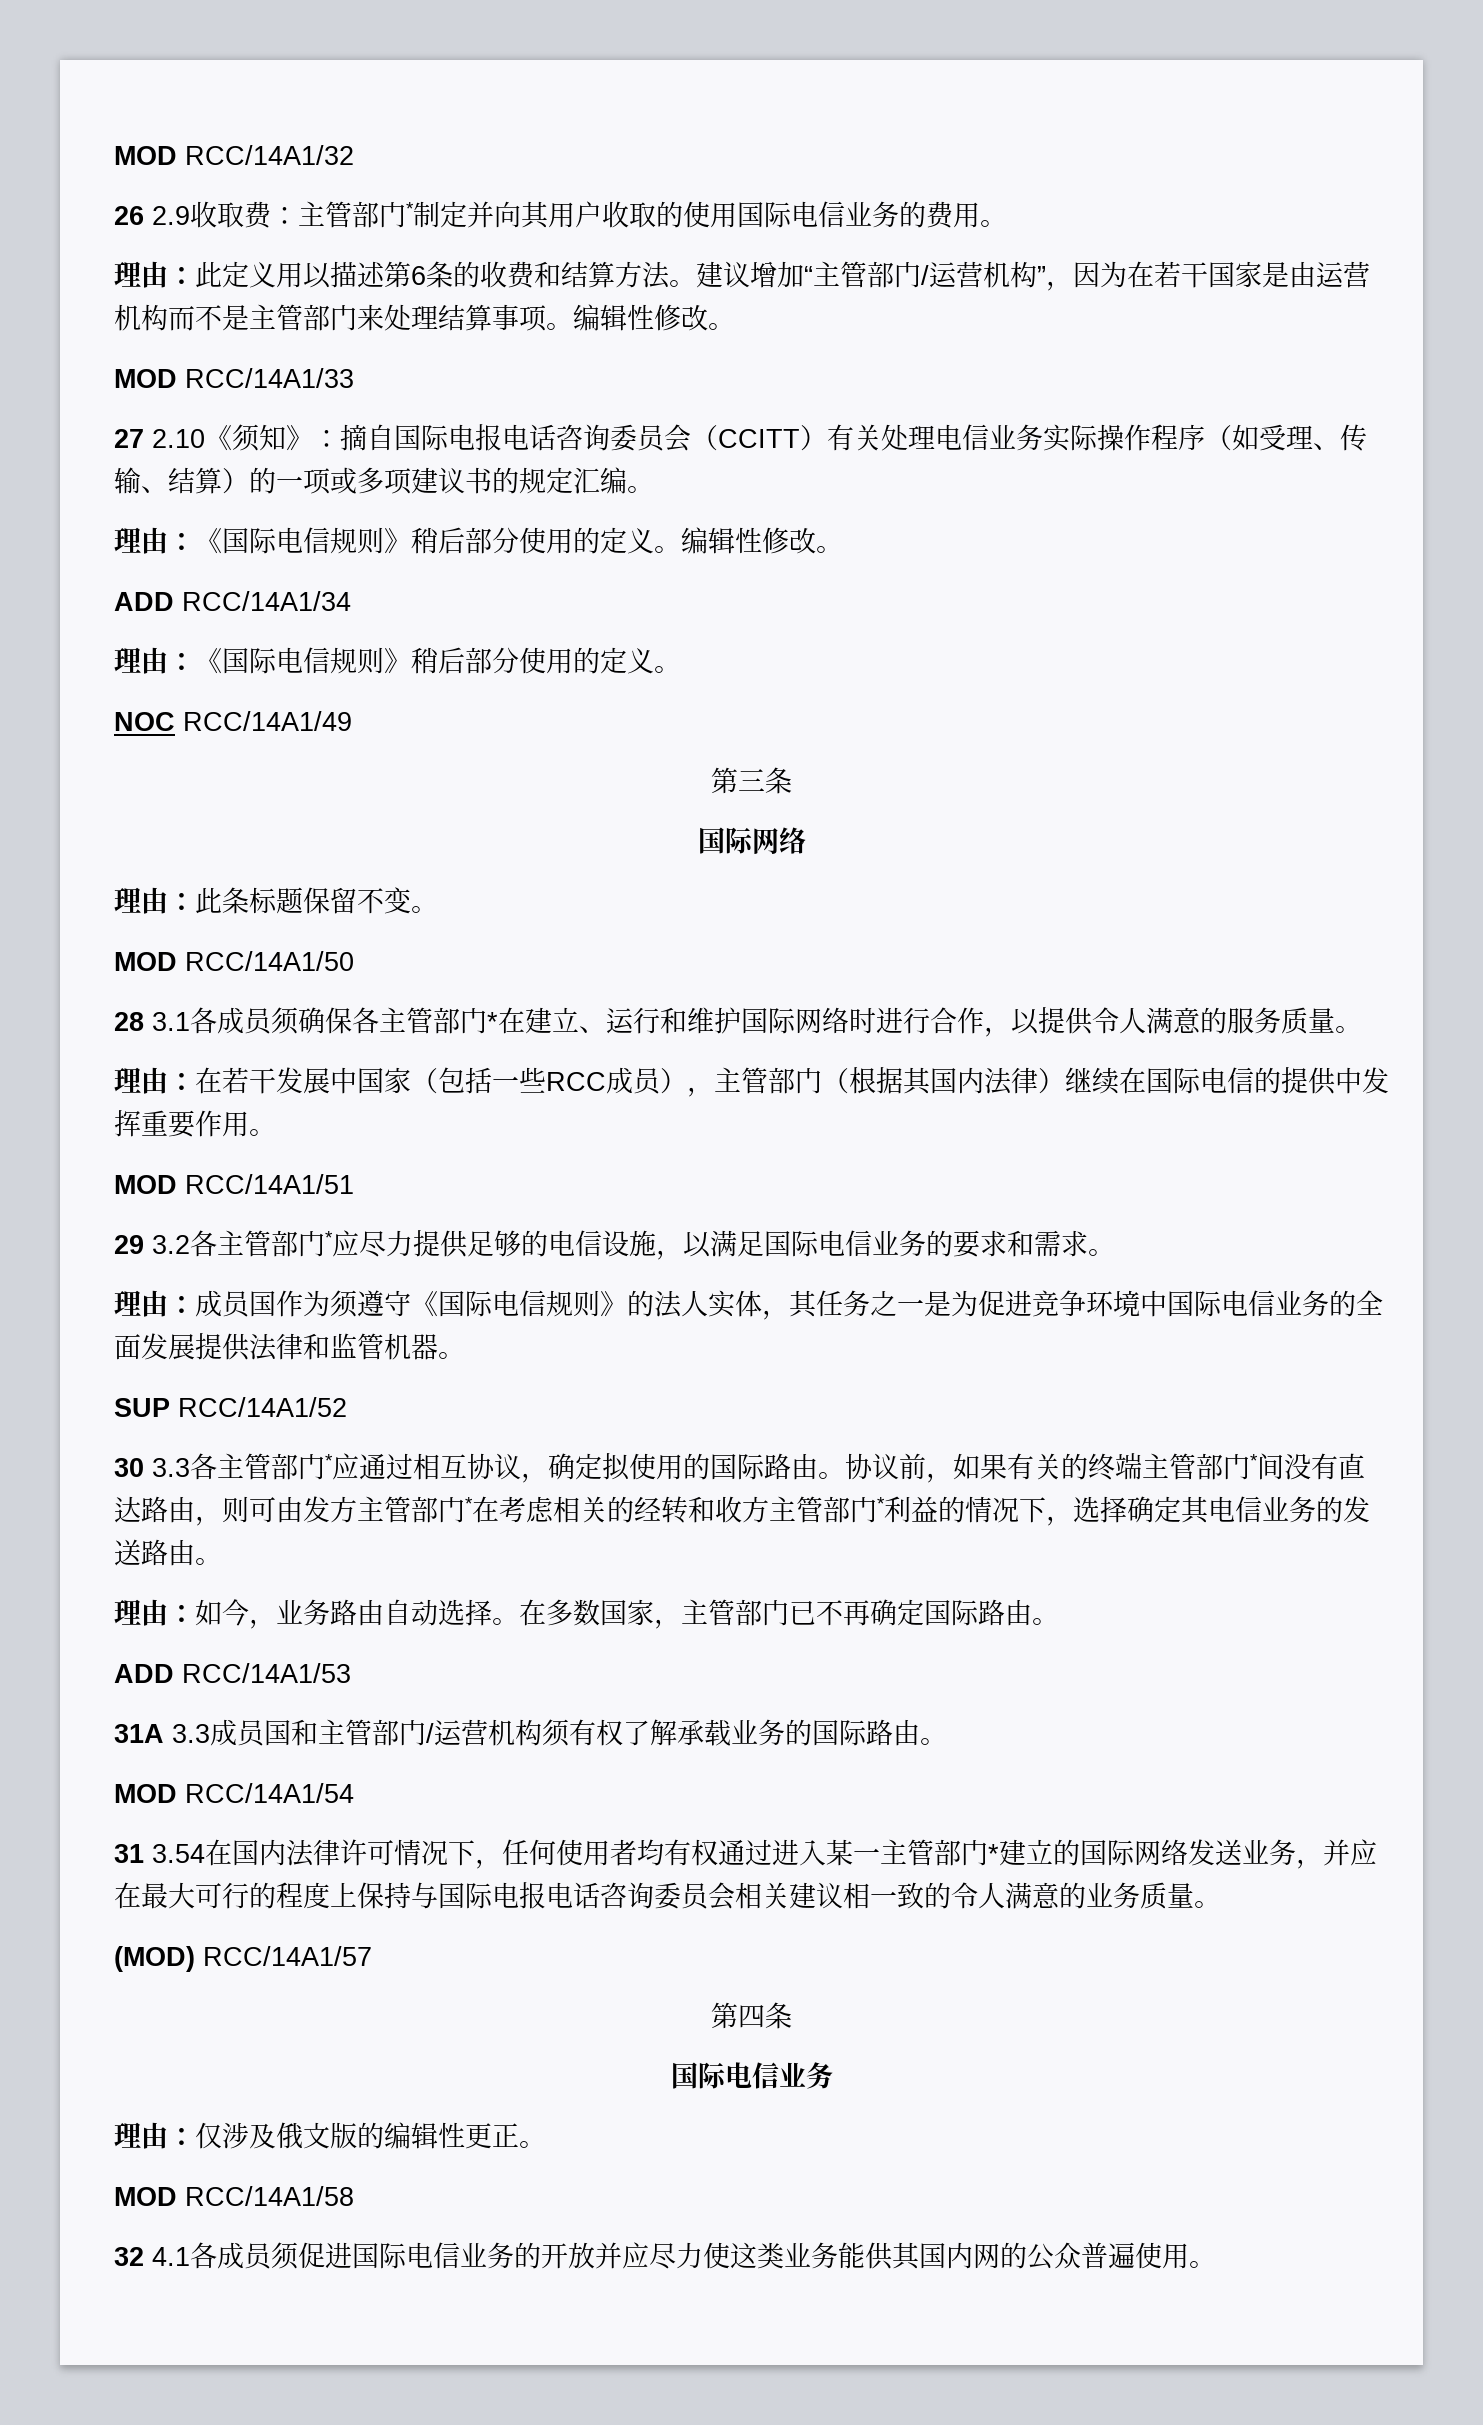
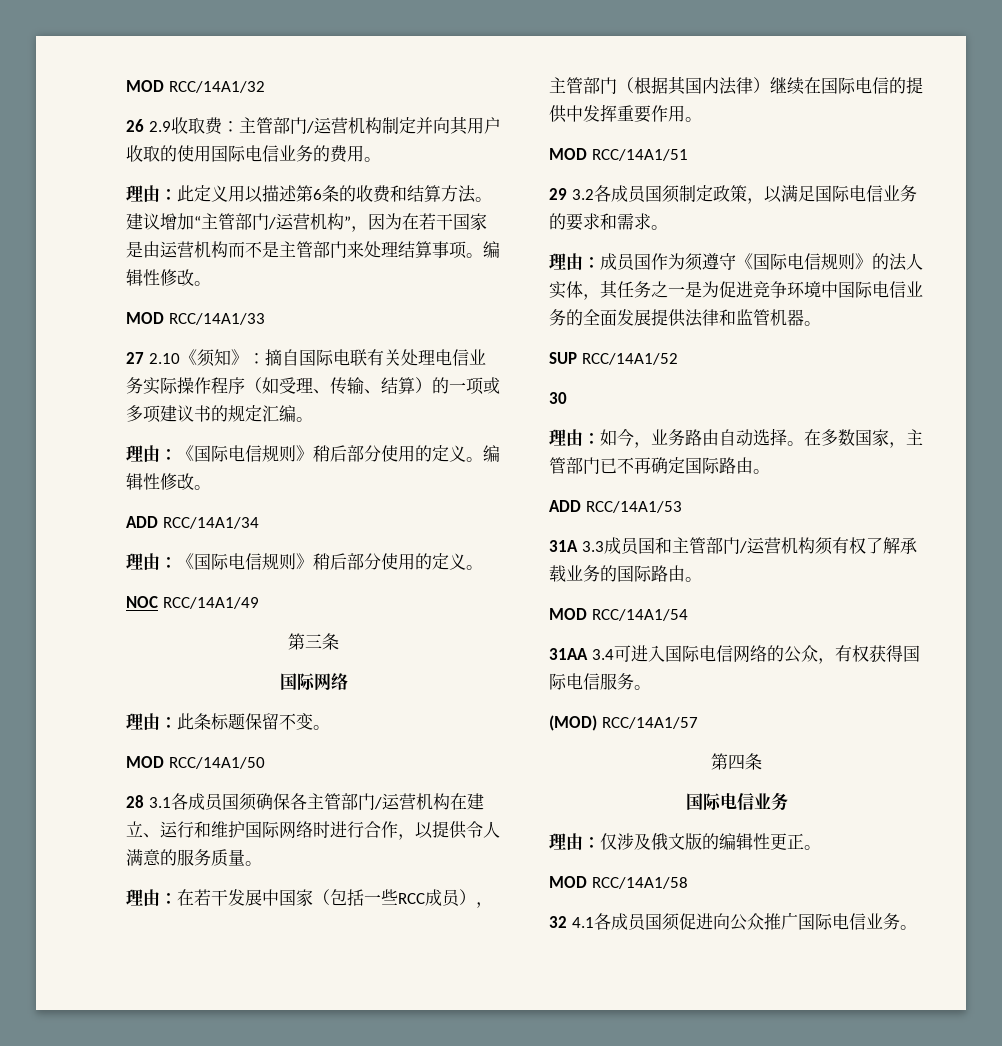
[406,202,414,215] * -> [305,117,382,134] /运营机构
[475,424,827,452] 报电话咨询委员会（CCITT） -> [349,349,367,366] 联
(273, 1021) none -> [221,793,239,810] 国
[487,1012,498,1031] * -> [373,793,450,810] /运营机构
[217,1230,656,1258] 主管部门*应尽力提供足够的电信设施 -> [610,185,747,203] 成员国须制定政策
[152,1453,1365,1483] [114,1496,1370,1526] [114,1539,222,1566] 3.3各主管部门*应通过相互协议，确定拟使用的国际路由。协议前，如果有关的终端主管部门*间没有直达路由，则可由发方主管部门*在考虑相关的经转和收方主管部门*利益的情况下，选择确定其电信业务的发送路由。 -> (567, 398) none
[114,1839,1377,1869] [114,1882,1194,1910] 31 3.54在国内法律许可情况下，任何使用者均有权通过进入某一主管部门*建立的国际网络发送业务，并应在最大可行的程度上保持与国际电报电话咨询委员会相关建议相一致的令人满意的业务质量 -> [549,645,920,664] [549,673,634,690] 31AA 3.4可进入国际电信网络的公众，有权获得国际电信服务
[271,2242,1189,2270] 须促进国际电信业务的开放并应尽力使这类业务能供其国内网的公众普遍使用 -> [644,912,900,931] 国须促进向公众推广国际电信业务

